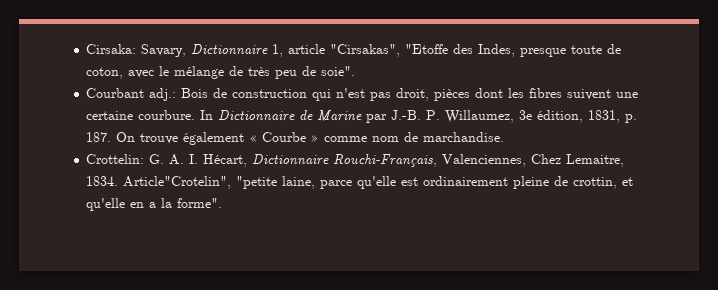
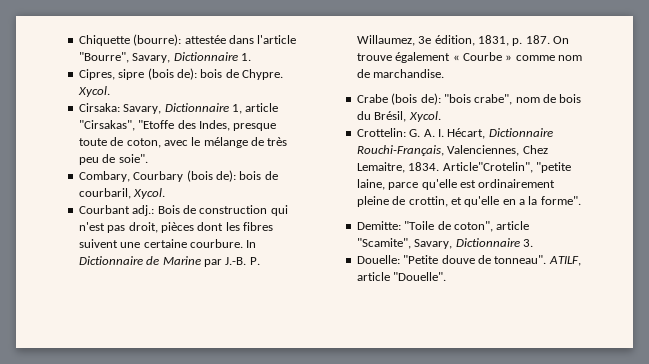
(86, 49) none -> [78,34,297,46] [78,52,251,63] [78,68,283,80] [77,86,110,97] Chiquette (bourre): attestée dans l'article "Bourre", Savary, Dictionnaire 1. // Cipres, sipre (bois de): bois de Chypre. Xycol. //
(356, 71) none -> [78,170,278,182] [78,188,166,199] // Combary, Courbary (bois de): bois de courbaril, Xycol.
(505, 137) none -> [356,93,582,105] [356,111,441,122] // Crabe (bois de): "bois crabe", nom de bois du Brésil, Xycol.
(223, 203) none -> [356,221,530,232] [356,238,533,249] [356,255,581,266] [356,272,447,281] // Demitte: "Toile de coton", article "Scamite", Savary, Dictionnaire 3. // Douelle: "Petite douve de tonneau". ATILF, article "Douelle".

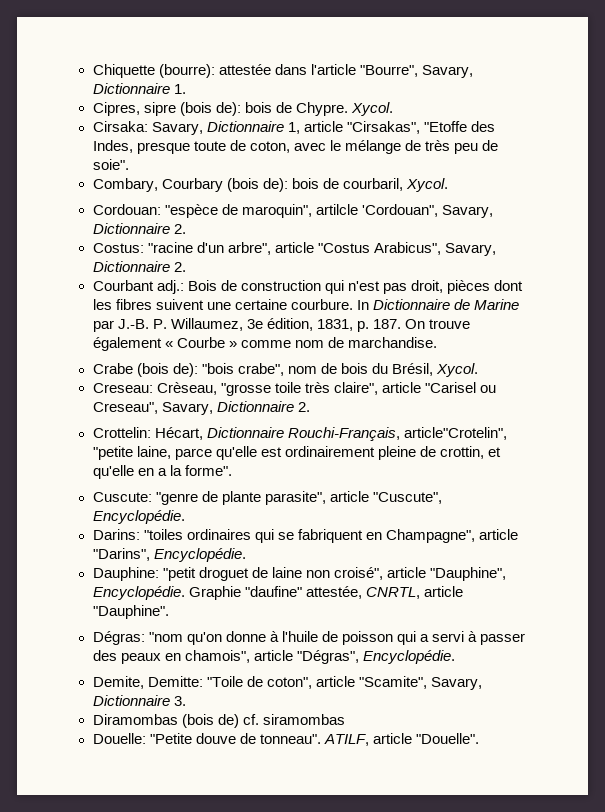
(166, 193) none -> [92,204,493,218] [92,223,186,234] [92,242,496,256] [92,261,186,272] // Cordouan: "espèce de maroquin", artilcle 'Cordouan", Savary, Dictionnaire 2. // Costus: "racine d'un arbre", article "Costus Arabicus", Savary, Dictionnaire 2.
[356,128,553,139] [356,145,548,156] [356,162,533,173] Crottelin: G. A. I. Hécart, Dictionnaire Rouchi-Français, Valenciennes, Chez Lemaitre, 1834. Article"Crotelin", -> [92,382,496,396] [92,401,310,415] [92,427,507,441] Creseau: Crèseau, "grosse toile très claire", article "Carisel ou Creseau", Savary, Dictionnaire 2. // Crottelin: Hécart, Dictionnaire Rouchi-Français, article"Crotelin",
(581, 200) none -> [92,491,442,505] [92,510,185,524] [92,529,518,543] [92,548,246,562] [92,567,506,581] [92,586,463,600] [92,605,169,619] [92,631,526,645] [92,650,455,664] [92,676,144,689] Cuscute: "genre de plante parasite", article "Cuscute", Encyclopédie. // Darins: "toiles ordinaires qui se fabriquent en Champagne", article "Darins", Encyclopédie. // Dauphine: "petit droguet de laine non croisé", article "Dauphine", Encyclopédie. Graphie "daufine" attestée, CNRTL, article "Dauphine". // Dégras: "nom qu'on donne à l'huile de poisson qui a servi à passer des peaux en chamois", article "Dégras", Encyclopédie. // Demite,
(533, 243) none -> [92,714,345,728] // Diramombas (bois de) cf. siramombas

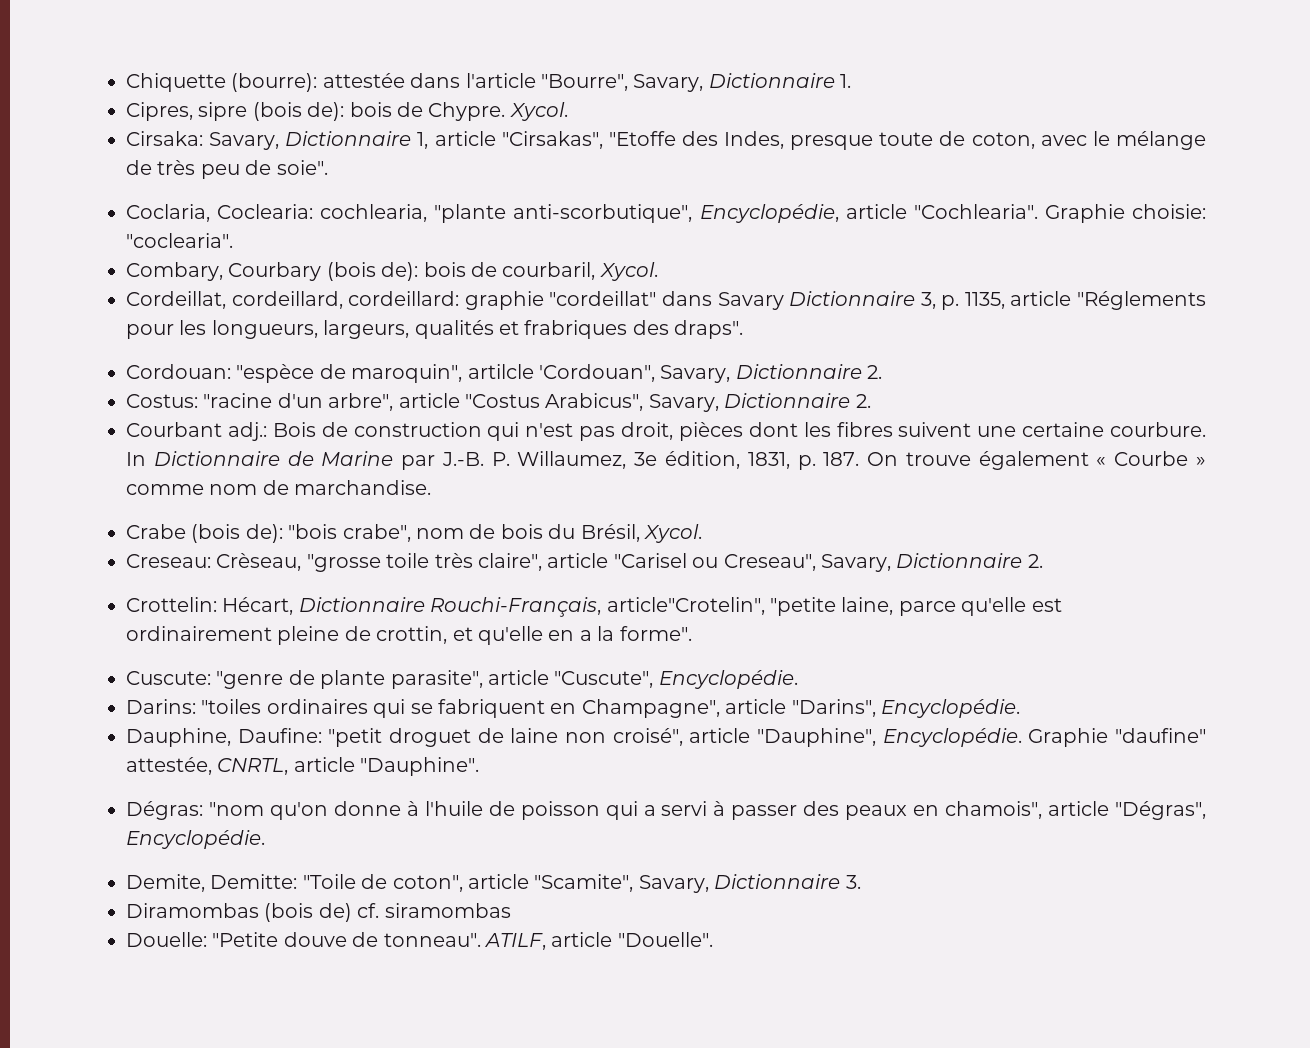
(129, 164) none -> [126,204,1206,223] [126,233,233,248] // Coclaria, Coclearia: cochlearia, "plante anti-scorbutique", Encyclopédie, article "Cochlearia". Graphie choisie: "coclearia".
(448, 185) none -> [126,291,1207,310] [126,320,744,339] // Cordeillat, cordeillard, cordeillard: graphie "cordeillat" dans Savary Dictionnaire 3, p. 1135, article "Réglements pour les longueurs, largeurs, qualités et frabriques des draps".
[92,567,159,581] Dauphine: -> [126,728,322,747] Dauphine, Daufine:

